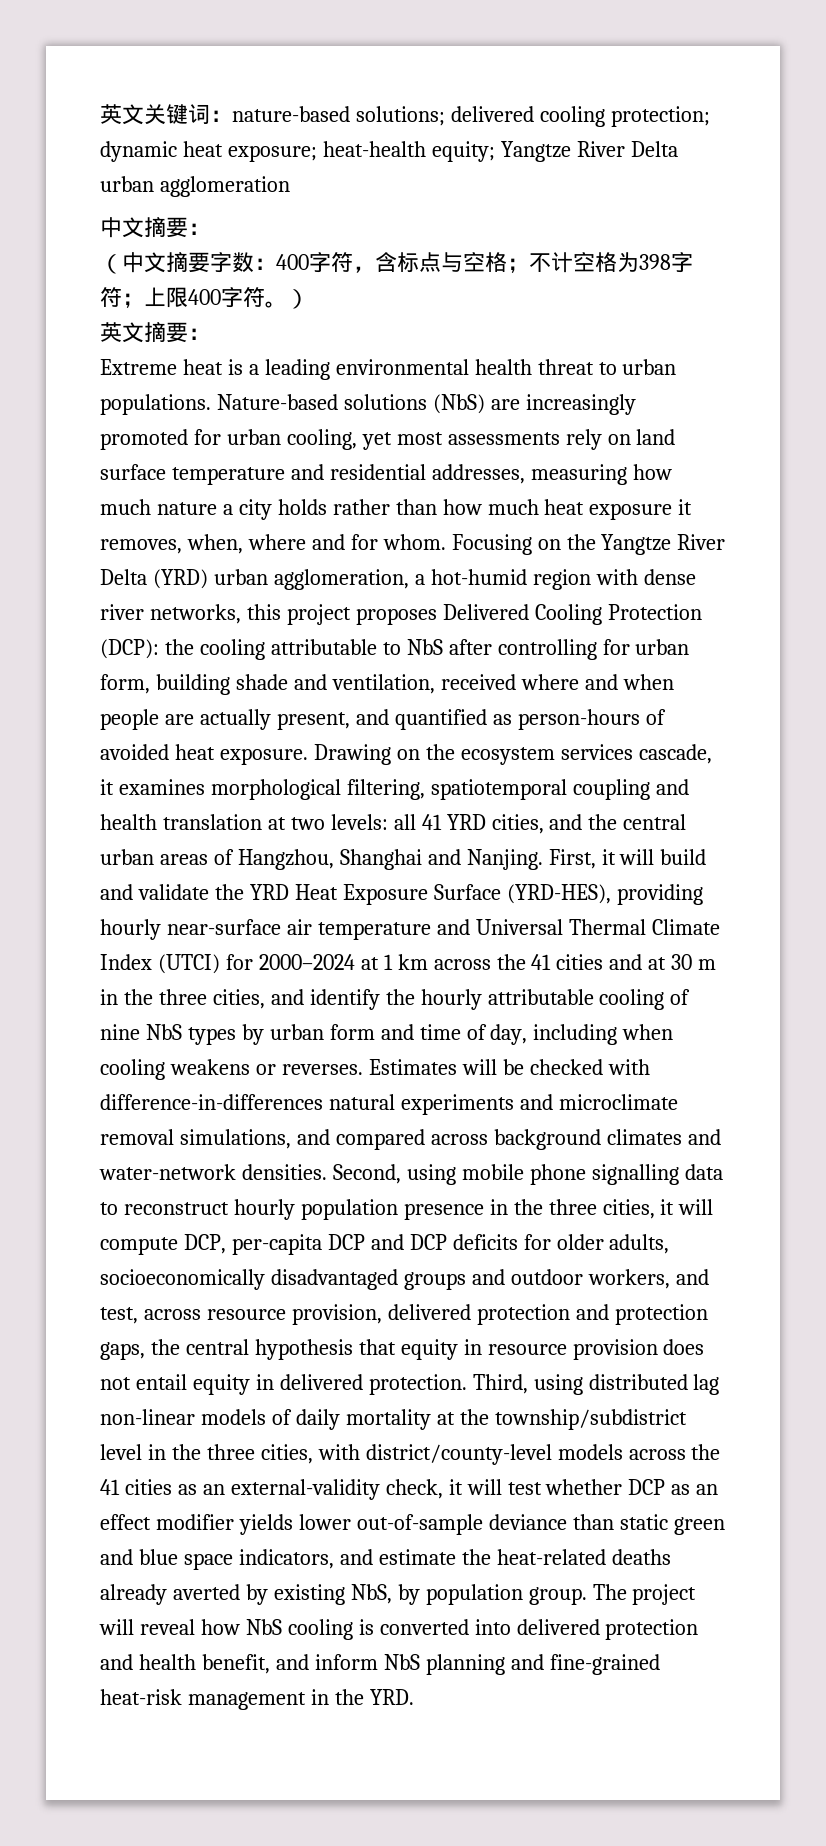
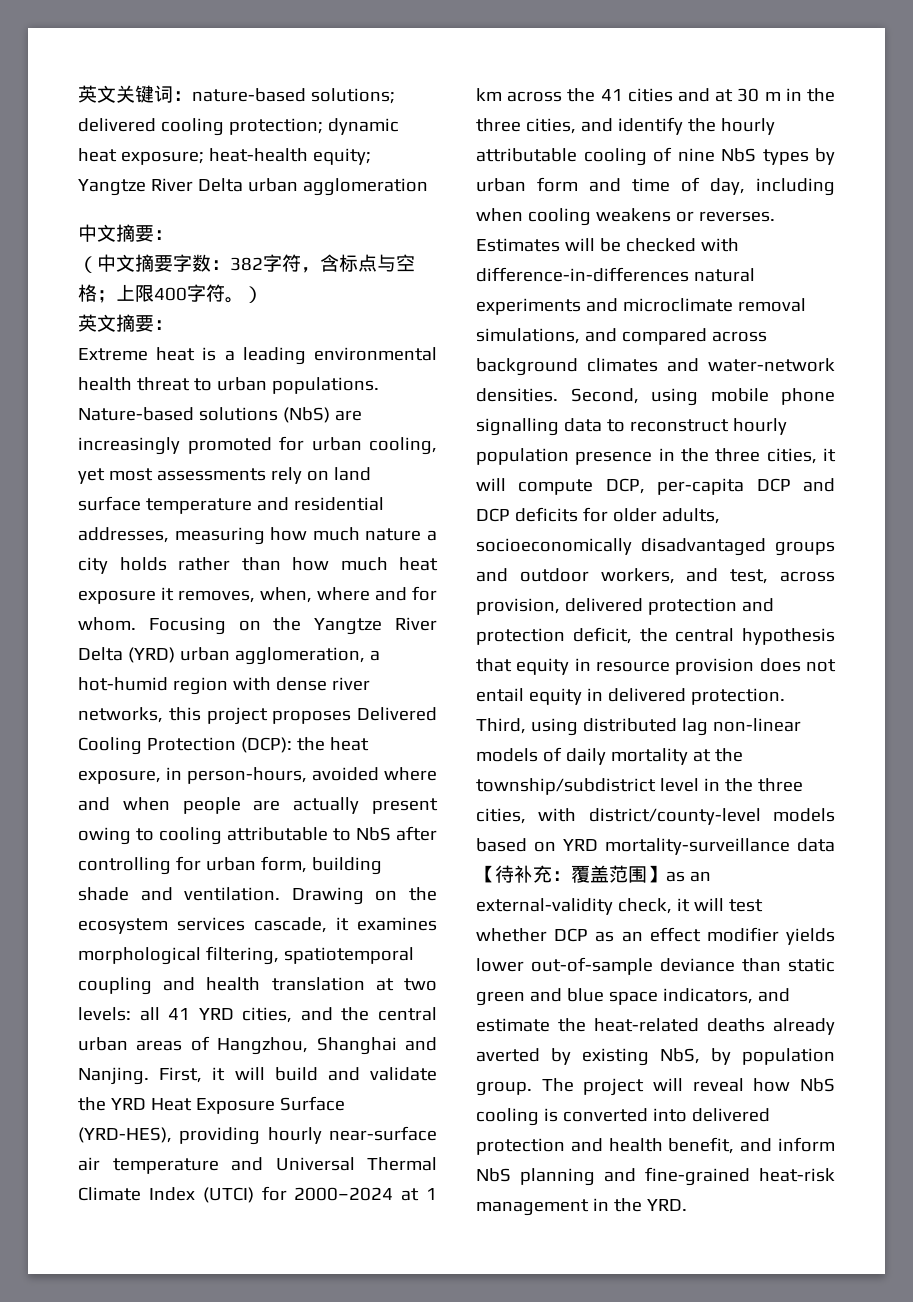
[276,254,309,270] 400 -> [230,257,263,271] 382
[529,252,693,273] [100,287,144,308] 不计空格为398字符； -> (116, 296) none
(194, 647) none -> [329,737,369,751] [78,767,437,784] [78,797,438,814] [78,827,154,845] heat exposure, in person-hours, avoided where and when people are actually present owing to
[331,674,674,694] [100,709,666,730] [100,744,308,765] ventilation, received where and when people are actually present, and quantified as person-hours of avoided heat exposure. -> [184,887,281,901] ventilation.
[206,1309,286,1320] resource -> (835, 576) none
[100,1342,145,1360] gaps, -> [572,627,632,644] deficit,
[628,1444,721,1460] [100,1479,172,1495] across the 41 cities -> [476,838,835,855] [476,865,666,883] based on YRD mortality-surveillance data【待补充：覆盖范围】

